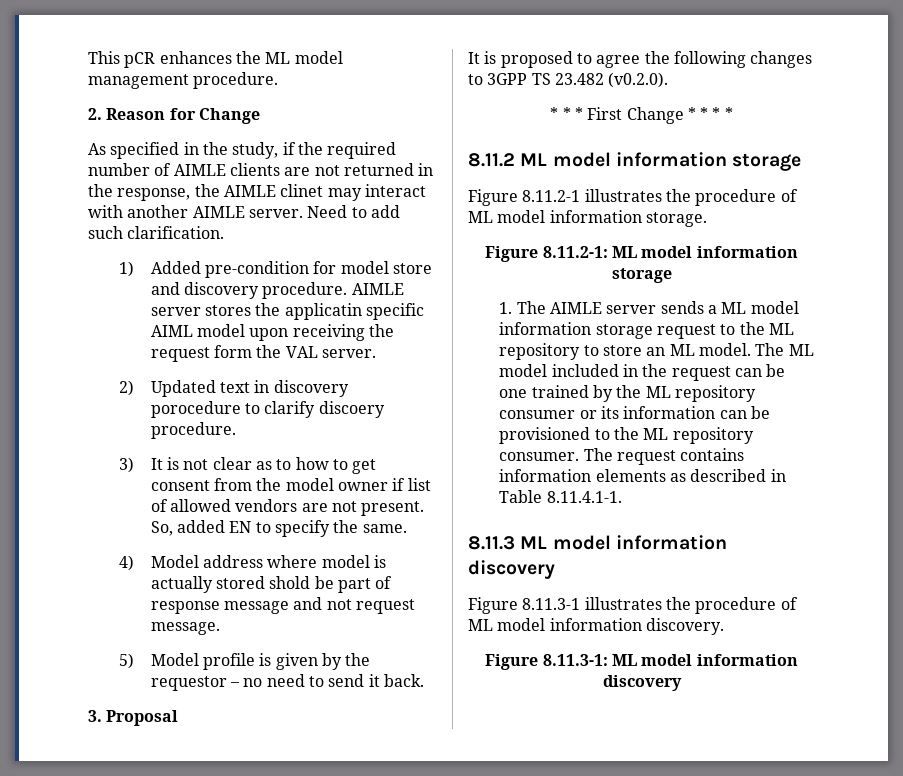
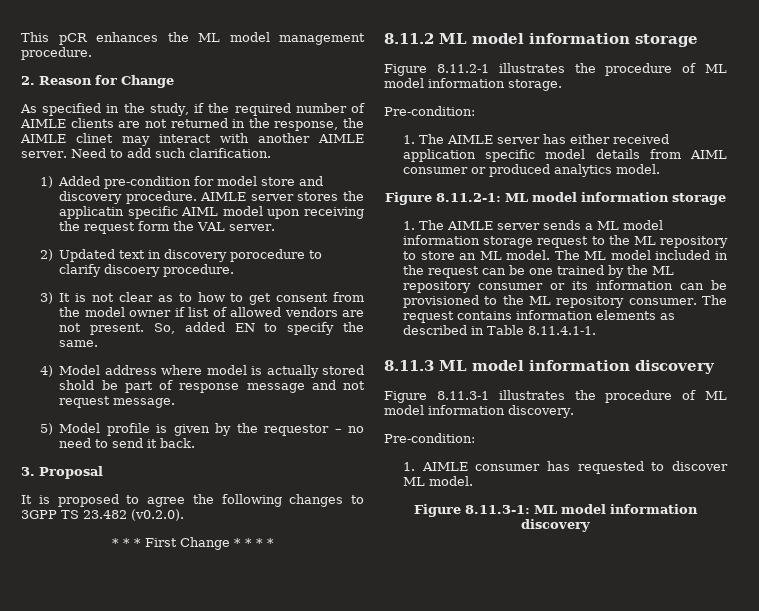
(707, 219) none -> [384,106,475,116] [403,134,670,144] [403,149,727,162] [403,164,661,177] // Pre-condition: // 1. The AIMLE server has either received application specific model details from AIML consumer or produced analytics model.
(724, 626) none -> [384,433,475,443] [403,461,728,474] [403,476,474,486] // Pre-condition: // 1. AIMLE consumer has requested to discover ML model.

